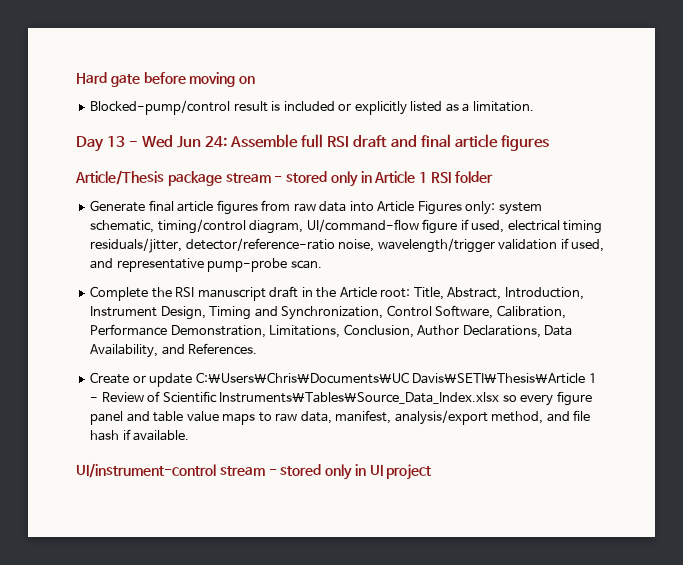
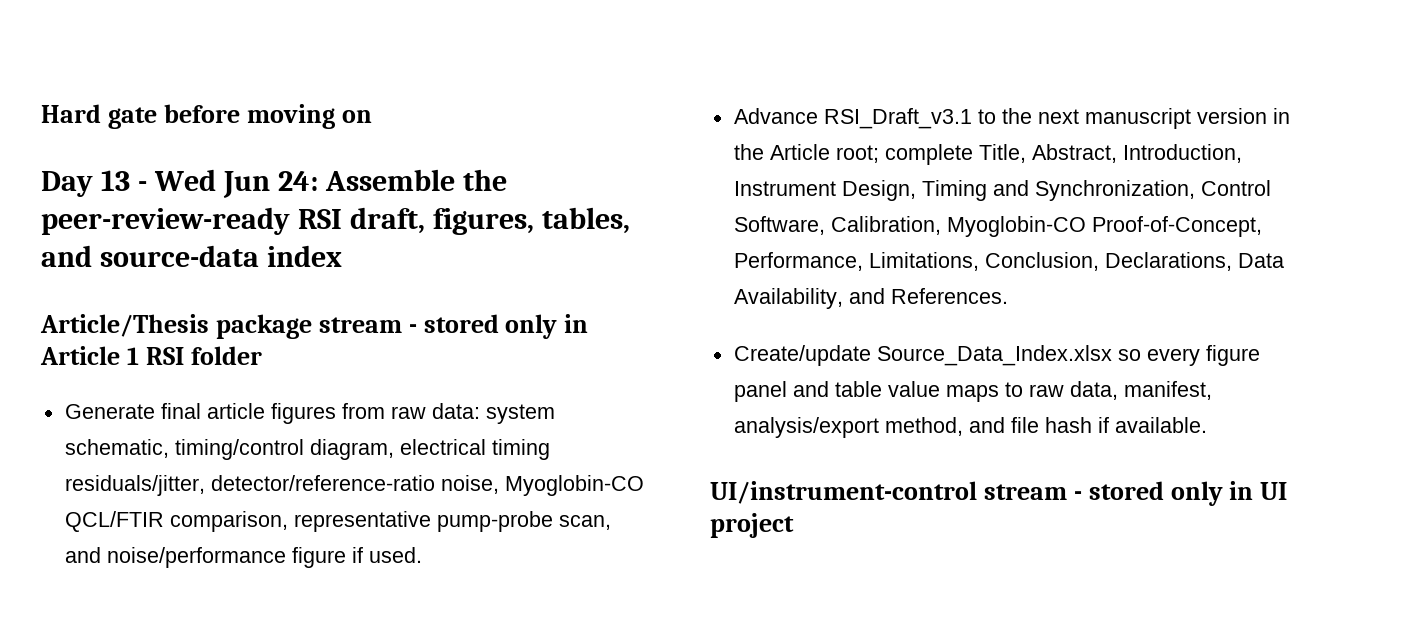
[90,100,534,115] // Blocked-pump/control result is included or explicitly listed as a limitation. -> (372, 116) none
[301,134,549,151] full RSI draft and final article figures -> [462,169,507,191] [41,207,630,235] [41,245,342,267] the peer-review-ready RSI draft, figures, tables, and source-data index
[319,201,542,215] [90,219,505,234] data into Article Figures only: system schematic, timing/control diagram, UI/command-flow figure if used, -> [431,403,555,424] [64,439,394,460] data: system schematic, timing/control diagram,
[377,238,605,253] [90,258,322,272] [90,286,299,301] wavelength/trigger validation if used, and representative pump-probe scan. // Complete the RSI manuscript draft -> [504,475,644,496] [64,511,611,532] [64,547,422,568] [733,108,1267,129] Myoglobin-CO QCL/FTIR comparison, representative pump-probe scan, and noise/performance figure if used. // Advance RSI_Draft_v3.1 to the next manuscript version
[380,288,411,298] root: -> [835,144,973,165] root; complete
[90,324,266,338] Performance Demonstration, -> [946,216,1262,237] [733,252,863,271] Myoglobin-CO Proof-of-Concept, Performance,
[417,325,460,336] Author -> (1099, 261) none
[90,372,597,387] [90,391,500,404] Create or update C:\Users\Chris\Documents\UC Davis\SETI\Thesis\Article 1 - Review of Scientific Instruments\Tables\Source_Data_Index.xlsx -> [733,345,1112,366] Create/update Source_Data_Index.xlsx

